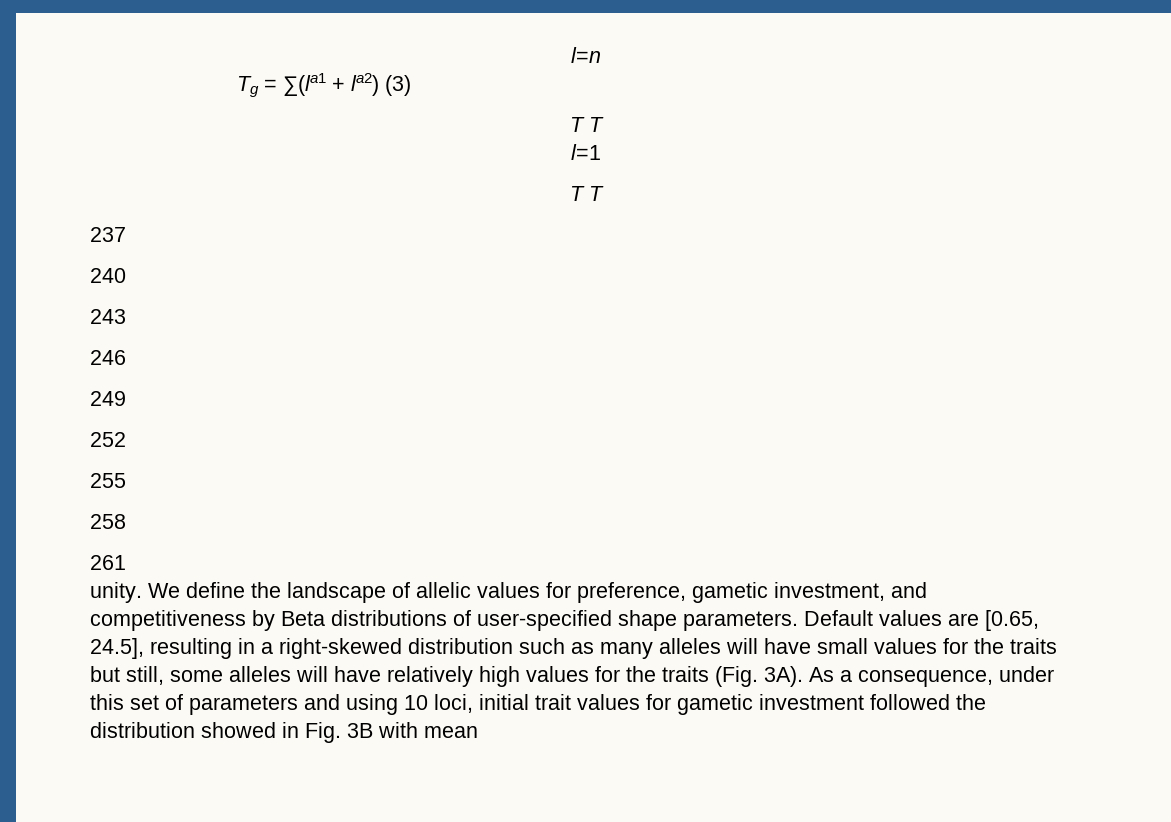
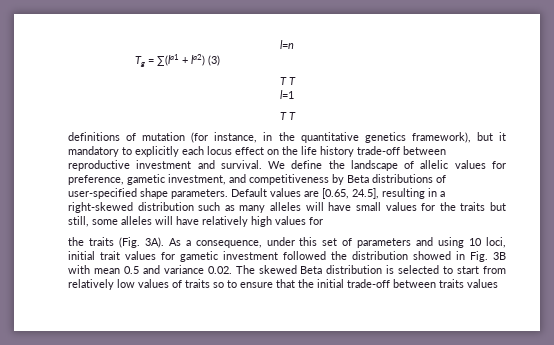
[90,227,126,242] [90,268,126,283] [90,309,126,324] [90,350,126,365] [90,391,126,406] [90,432,126,447] [90,473,126,488] [90,514,126,529] [90,555,126,570] [90,582,142,603] 237 // 240 // 243 // 246 // 249 // 252 // 255 // 258 // 261 // unity. -> [68,132,506,143] [68,146,446,157] [68,160,262,171] definitions of mutation (for instance, in the quantitative genetics framework), but it mandatory to explicitly each locus effect on the life history trade-off between reproductive investment and survival.
(620, 674) none -> (323, 221) //
(478, 732) none -> [123,265,507,274] [68,279,498,290] 0.5 and variance 0.02. The skewed Beta distribution is selected to start from relatively low values of traits so to ensure that the initial trade-off between traits values

